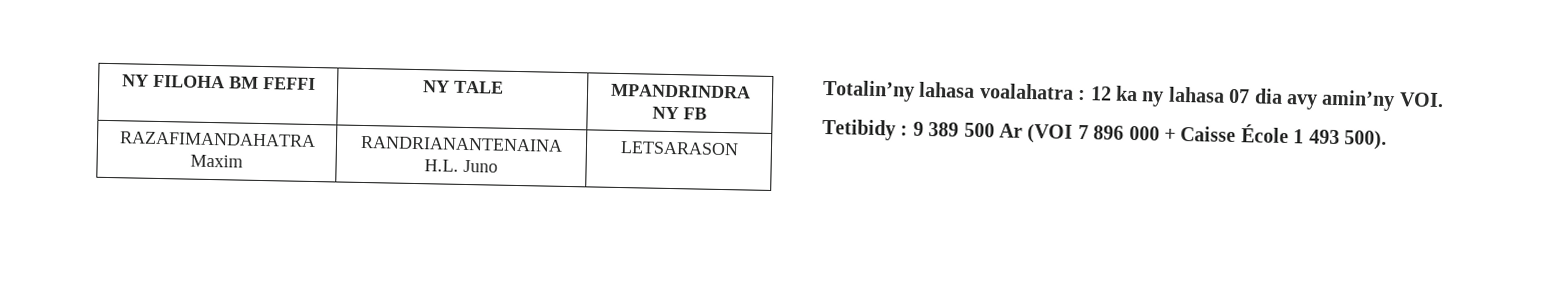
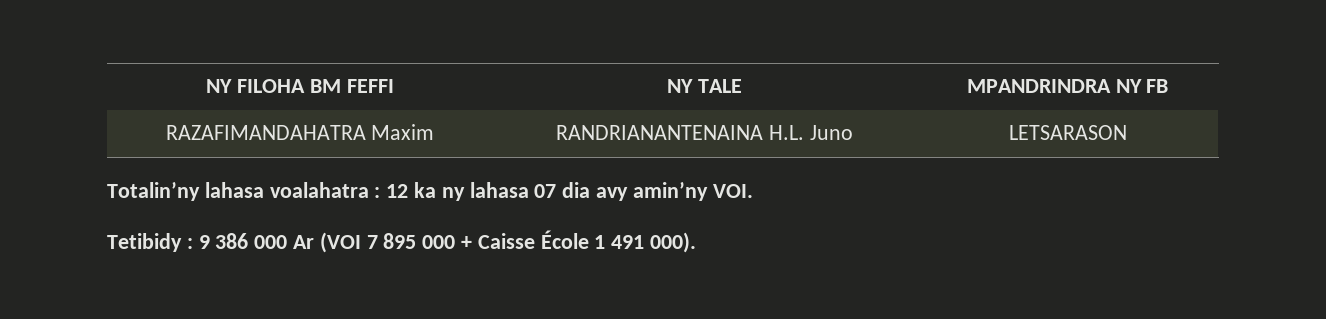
[928,122,995,138] 389 500 -> [215,233,288,249] 386 000
[1093,125,1125,140] 896 -> [383,233,417,249] 895
[1308,129,1387,150] 493 500). -> [611,232,697,253] 491 000).

